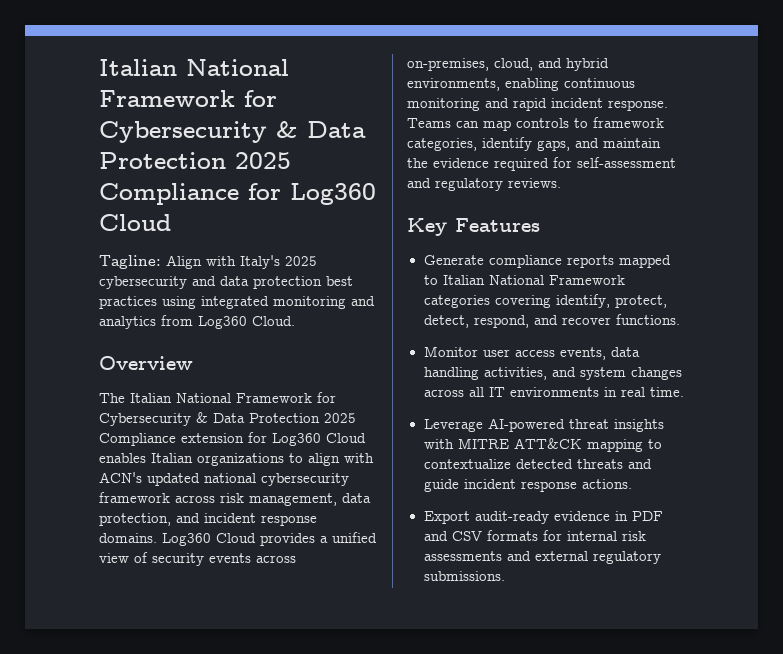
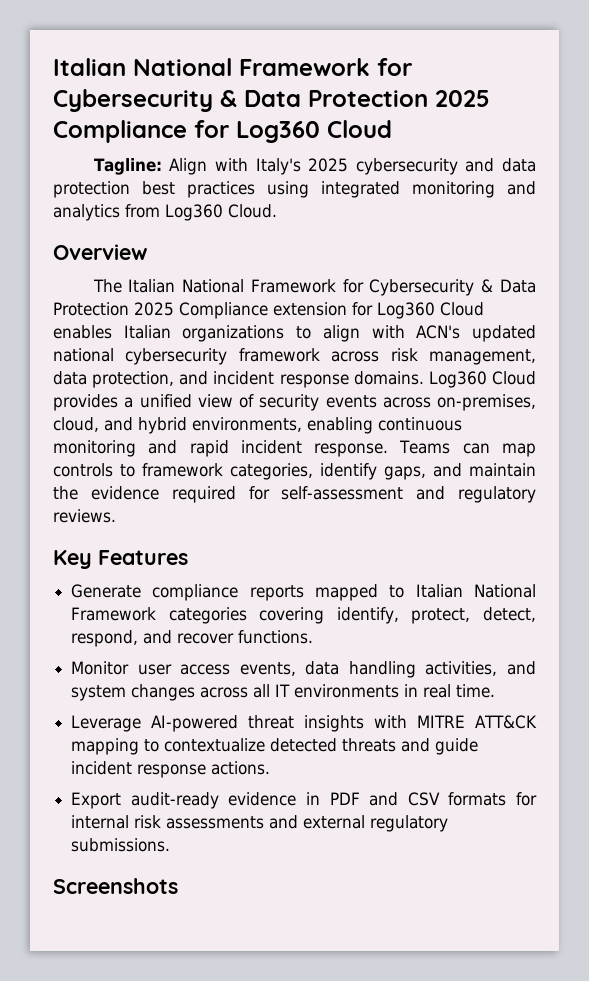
(505, 576) none -> [53,878,178,894] // Screenshots

